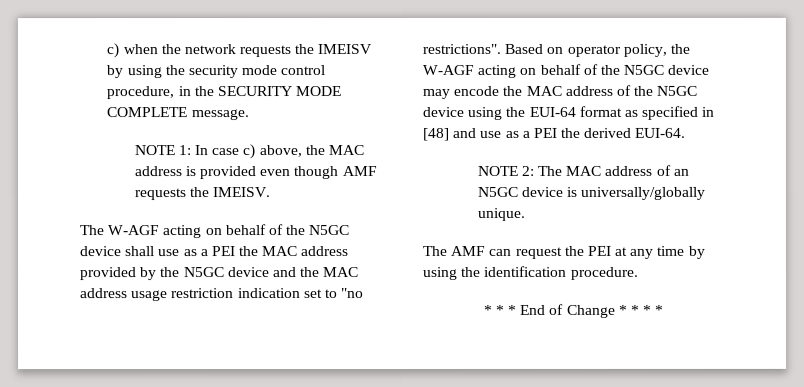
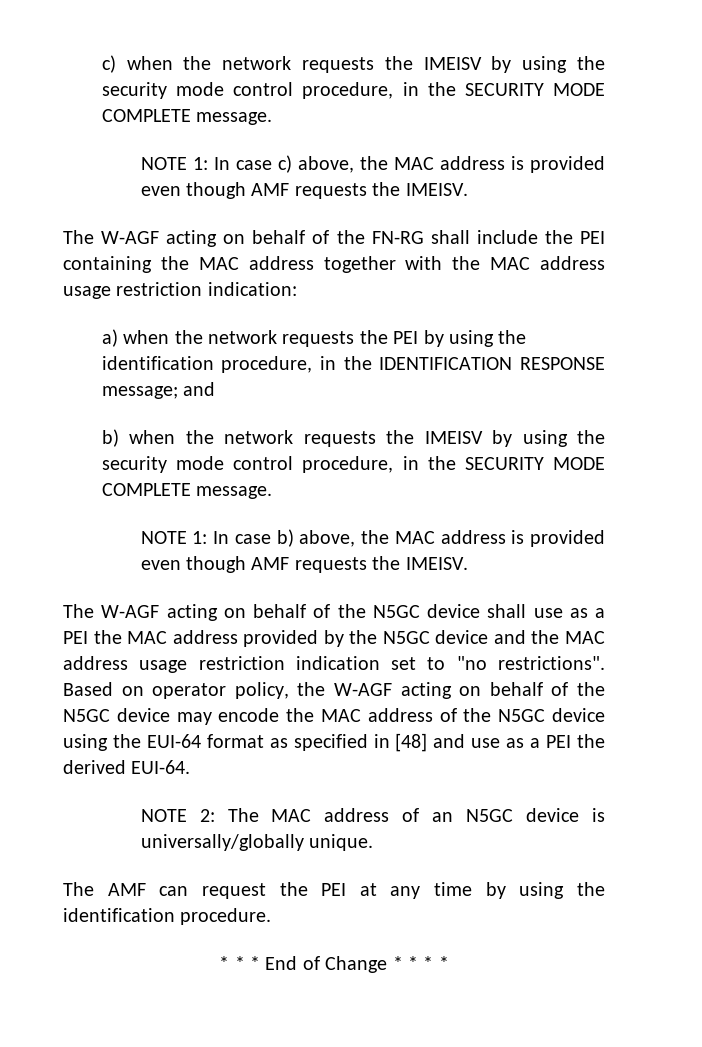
(272, 192) none -> [63,230,606,247] [63,256,605,273] [63,282,297,299] [101,329,527,347] [101,356,605,373] [101,382,216,399] [101,429,605,447] [101,456,605,473] [101,483,273,499] [140,529,606,547] [140,556,468,573] // The W-AGF acting on behalf of the FN-RG shall include the PEI containing the MAC address together with the MAC address usage restriction indication: // a) when the network requests the PEI by using the identification procedure, in the IDENTIFICATION RESPONSE message; and // b) when the network requests the IMEISV by using the security mode control procedure, in the SECURITY MODE COMPLETE message. // NOTE 1: In case b) above, the MAC address is provided even though AMF requests the IMEISV.

